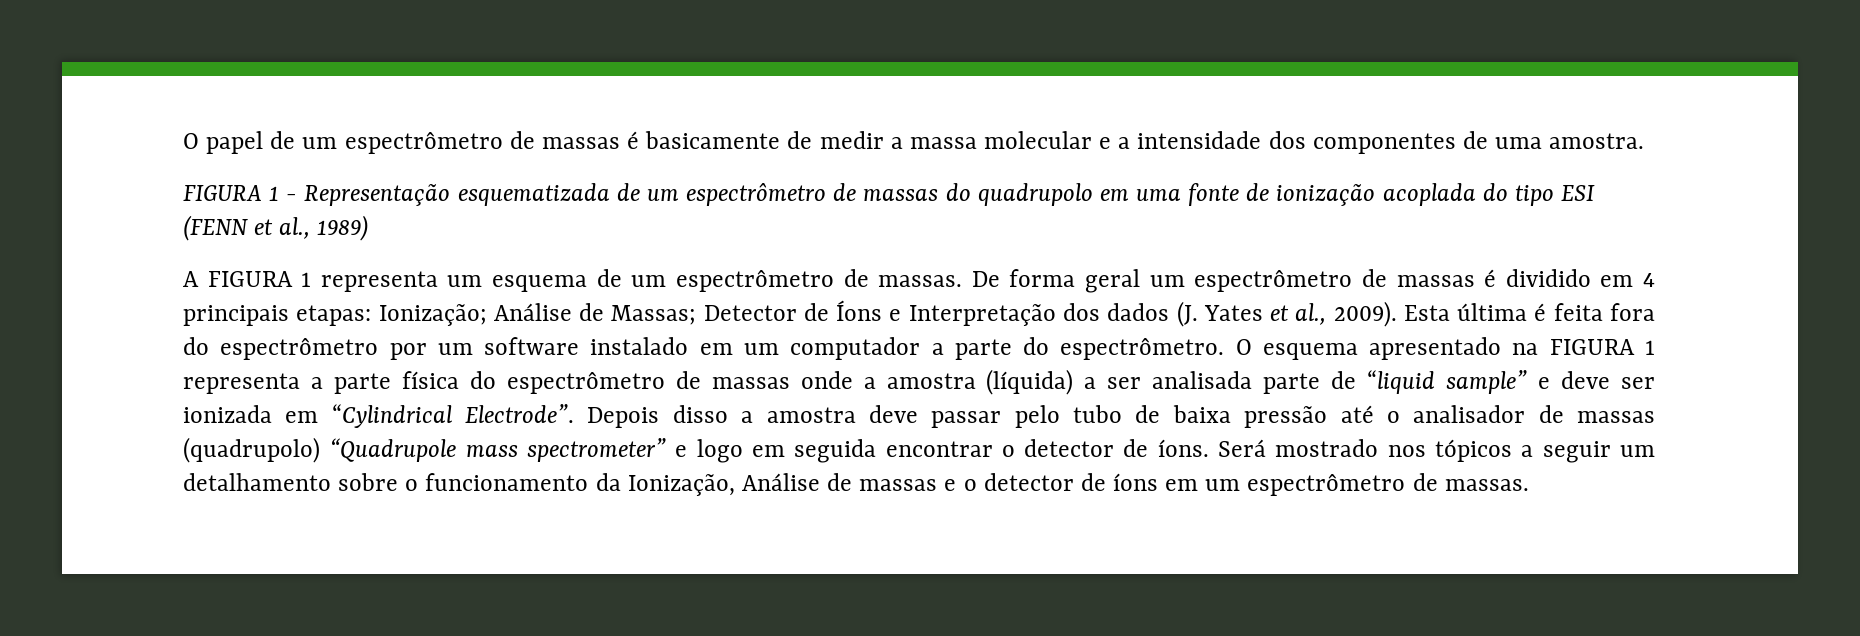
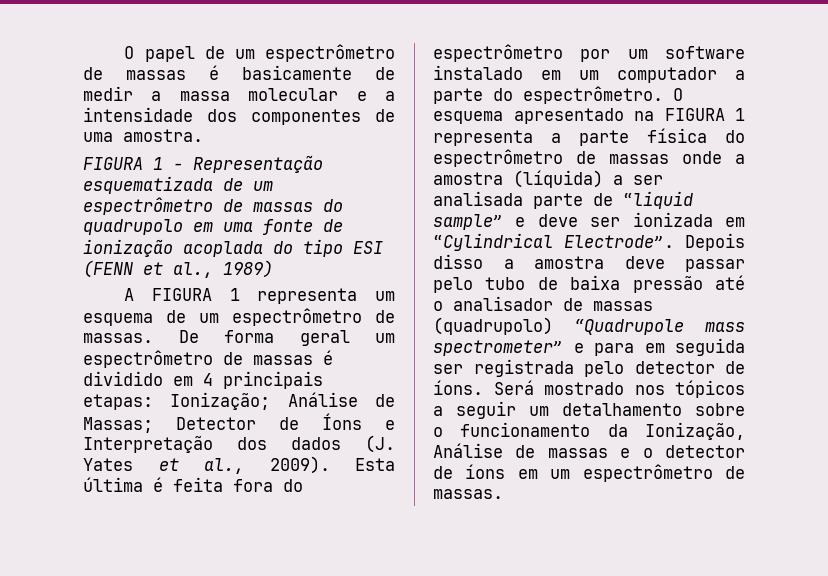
[696,439,743,463] logo -> [594,343,634,356] para
[885,441,1015,457] encontrar o -> [433,359,624,377] ser registrada pelo

